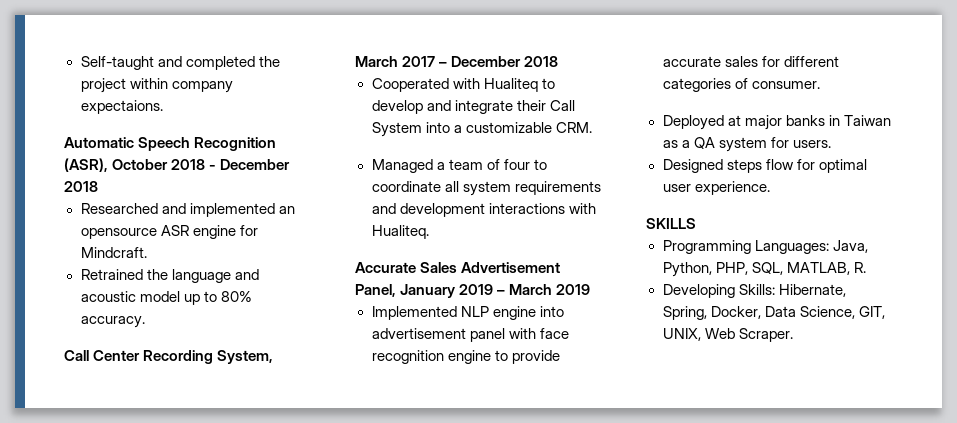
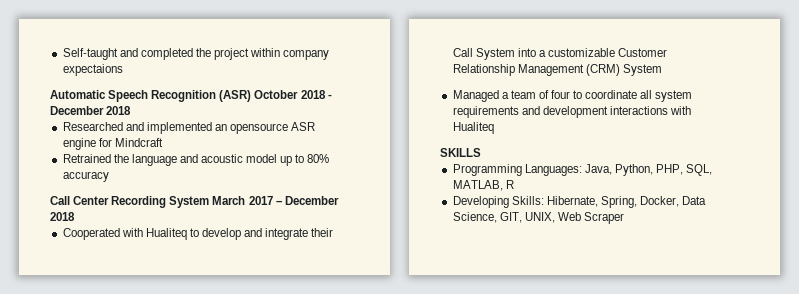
[80,100,163,114] expectaions. -> [62,64,123,76] expectaions
[64,158,108,172] (ASR), -> [219,90,252,102] (ASR)
[80,247,147,258] Mindcraft. -> [114,138,163,147] Mindcraft
[80,316,145,328] accuracy. -> [62,171,109,182] accuracy
[217,350,274,364] System, -> [169,196,210,208] System
[555,122,592,133] CRM. -> [618,48,668,57] [452,64,662,76] Customer Relationship Management (CRM) System
[371,225,429,239] [355,262,561,273] [355,284,591,298] [371,306,564,320] [371,328,569,342] [371,350,560,364] [662,56,839,67] [662,78,820,92] [662,115,891,130] [662,137,831,152] [662,159,867,173] [662,181,770,195] Hualiteq. // Accurate Sales Advertisement Panel, January 2019 – March 2019 // Implemented NLP engine into advertisement panel with face recognition engine to provide accurate sales for different categories of consumer. // Deployed at major banks in Taiwan as a QA system for users. // Designed steps flow for optimal user experience. -> [452,122,494,134] Hualiteq
[853,262,866,273] R. -> [505,180,514,189] R
[738,328,793,342] Scraper. -> [584,212,625,224] Scraper

